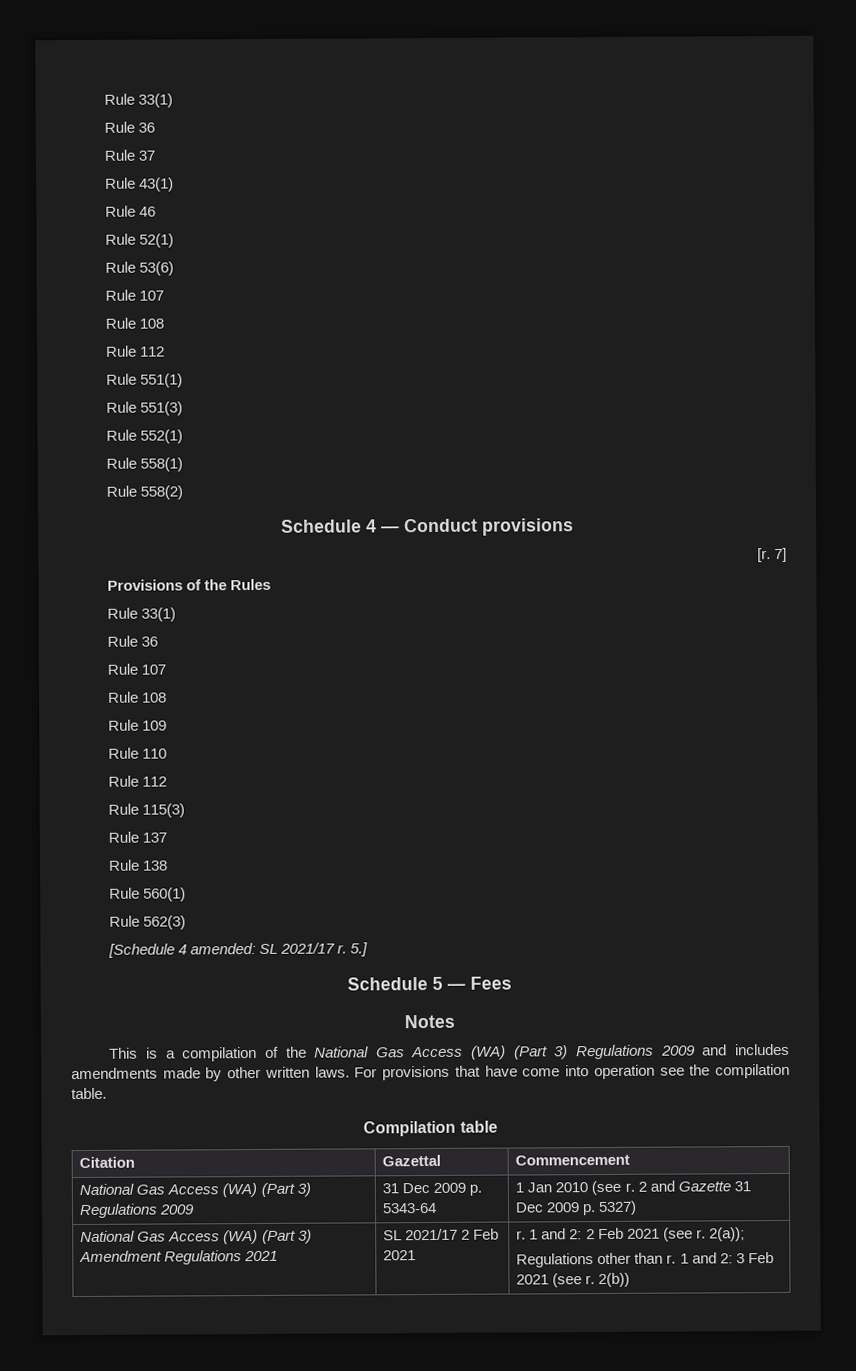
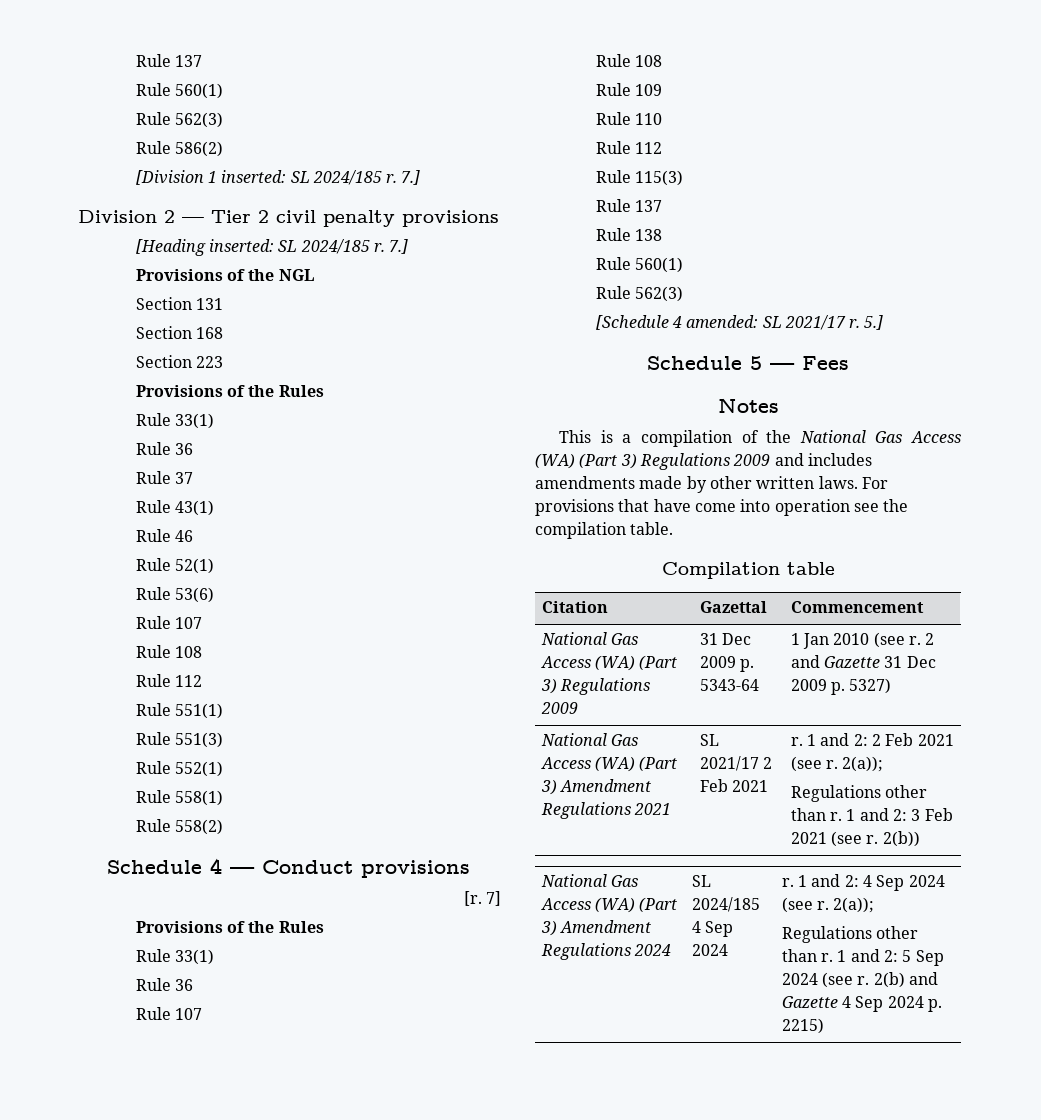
[103,93,135,105] Rule -> [135,54,202,67] [135,83,223,99] [135,112,223,128] [135,141,223,157] [135,170,421,185] [77,210,499,227] [135,239,409,256] [135,269,314,281] [135,297,223,310] [135,326,223,339] [135,355,223,368] [135,385,324,397] [135,413,171,426] Rule 137 // Rule 560(1) // Rule 562(3) // Rule 586(2) // [Division 1 inserted: SL 2024/185 r. 7.] // Division 2 — Tier 2 civil penalty provisions // [Heading inserted: SL 2024/185 r. 7.] // Provisions of the NGL // Section 131 // Section 168 // Section 223 // Provisions of the Rules // Rule
(631, 1280) none -> [540,874,639,887] [540,897,678,913] [540,920,652,936] [540,943,672,960] [691,875,711,887] [691,897,760,912] [691,921,734,937] [691,944,728,956] [781,874,945,891] [781,897,875,913] [781,926,919,943] [781,949,944,966] [781,972,939,988] [781,996,943,1012] [781,1018,824,1034] // National Gas Access (WA) (Part 3) Amendment Regulations 2024 | SL 2024/185 4 Sep 2024 | r. 1 and 2: 4 Sep 2024 (see r. 2(a)); // Regulations other than r. 1 and 2: 5 Sep 2024 (see r. 2(b) and Gazette 4 Sep 2024 p. 2215)

